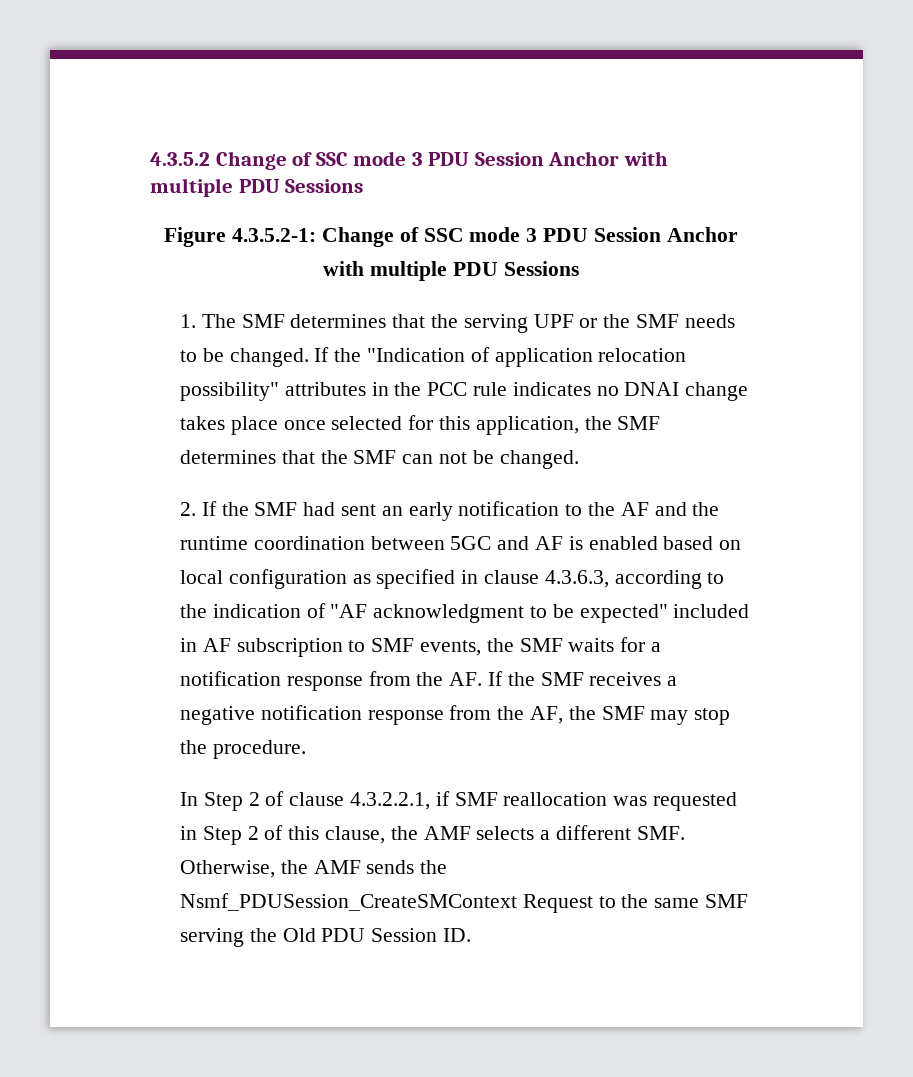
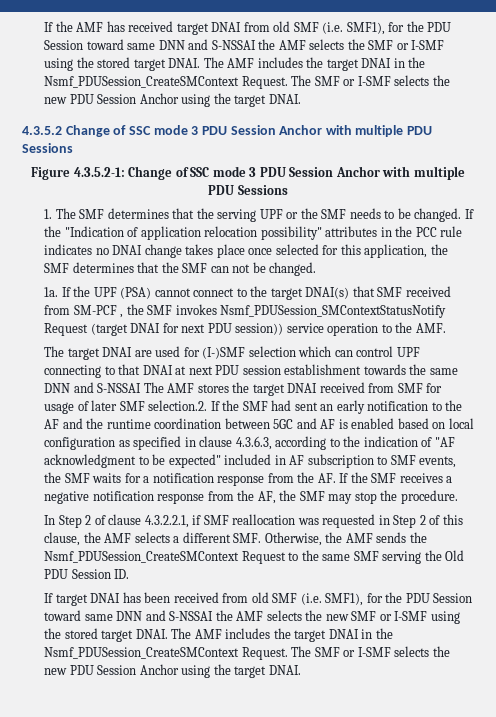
(150, 159) none -> [44,21,452,35] [44,39,445,50] [44,57,426,71] [44,75,450,89] [44,93,301,107] If the AMF has received target DNAI from old SMF (i.e. SMF1), for the PDU Session toward same DNN and S-NSSAI the AMF selects the SMF or I-SMF using the stored target DNAI. The AMF includes the target DNAI in the Nsmf_PDUSession_CreateSMContext Request. The SMF or I-SMF selects the new PDU Session Anchor using the target DNAI. //
[179,502,196,516] 2. -> [44,286,451,300] [44,304,447,318] [44,322,446,336] [44,346,420,360] [44,364,458,378] [44,382,443,396] [44,400,208,414] 1a. If the UPF (PSA) cannot connect to the target DNAI(s) that SMF received from SM-PCF , the SMF invokes Nsmf_PDUSession_SMContextStatusNotify Request (target DNAI for next PDU session)) service operation to the AMF. // The target DNAI are used for (I-)SMF selection which can control UPF connecting to that DNAI at next PDU session establishment towards the same DNN and S-NSSAI The AMF stores the target DNAI received from SMF for usage of later SMF selection.2.
(471, 935) none -> [44,592,473,606] [44,610,460,624] [44,628,393,642] [44,646,450,660] [44,664,301,678] // If target DNAI has been received from old SMF (i.e. SMF1), for the PDU Session toward same DNN and S-NSSAI the AMF selects the new SMF or I-SMF using the stored target DNAI. The AMF includes the target DNAI in the Nsmf_PDUSession_CreateSMContext Request. The SMF or I-SMF selects the new PDU Session Anchor using the target DNAI.

